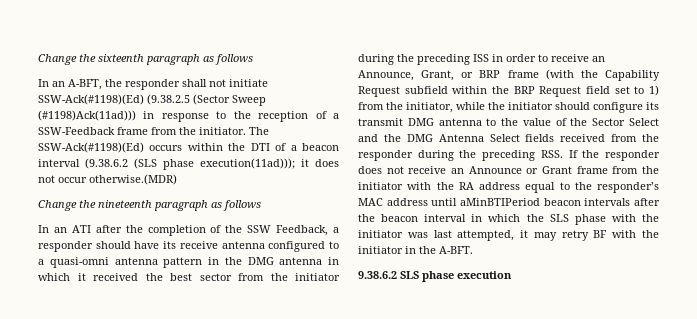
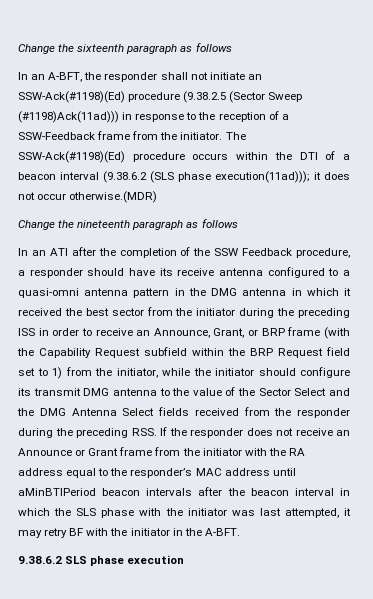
[38,94,144,105] SSW-Ack(#1198)(Ed) -> [247,74,262,80] [18,91,181,103] an SSW-Ack(#1198)(Ed) procedure
(144, 147) none -> [132,152,185,162] procedure
[276,225,329,236] Feedback, -> [242,248,350,258] Feedback procedure,

